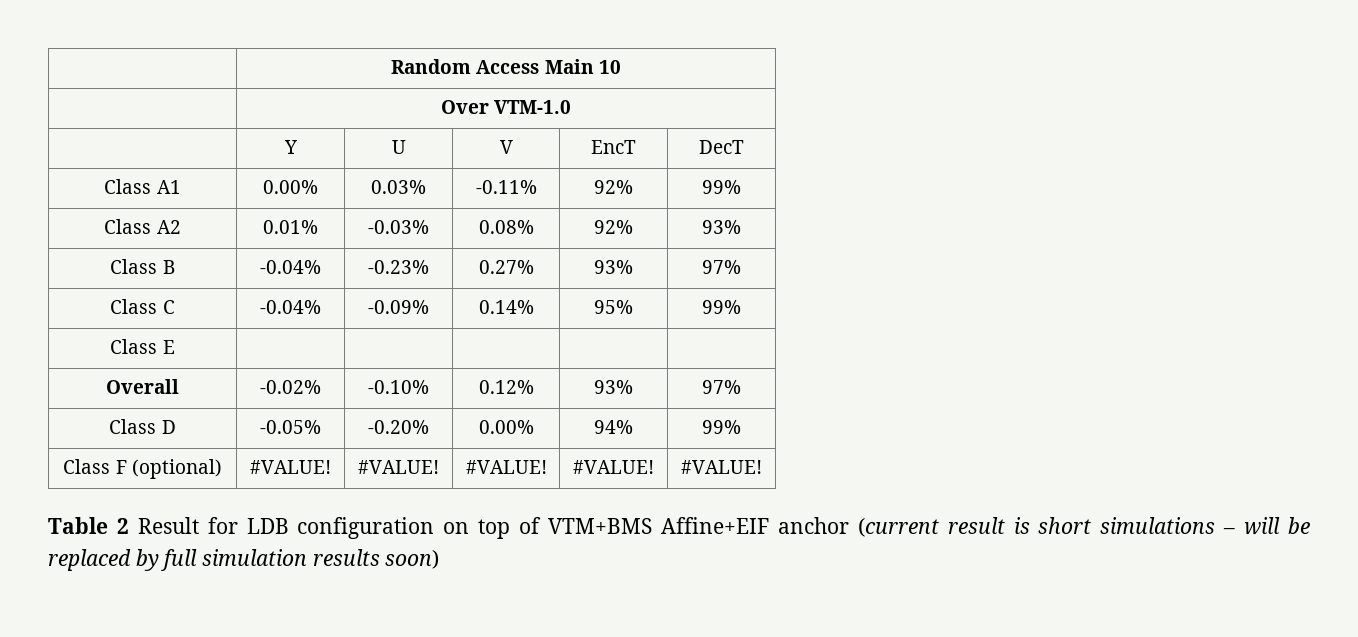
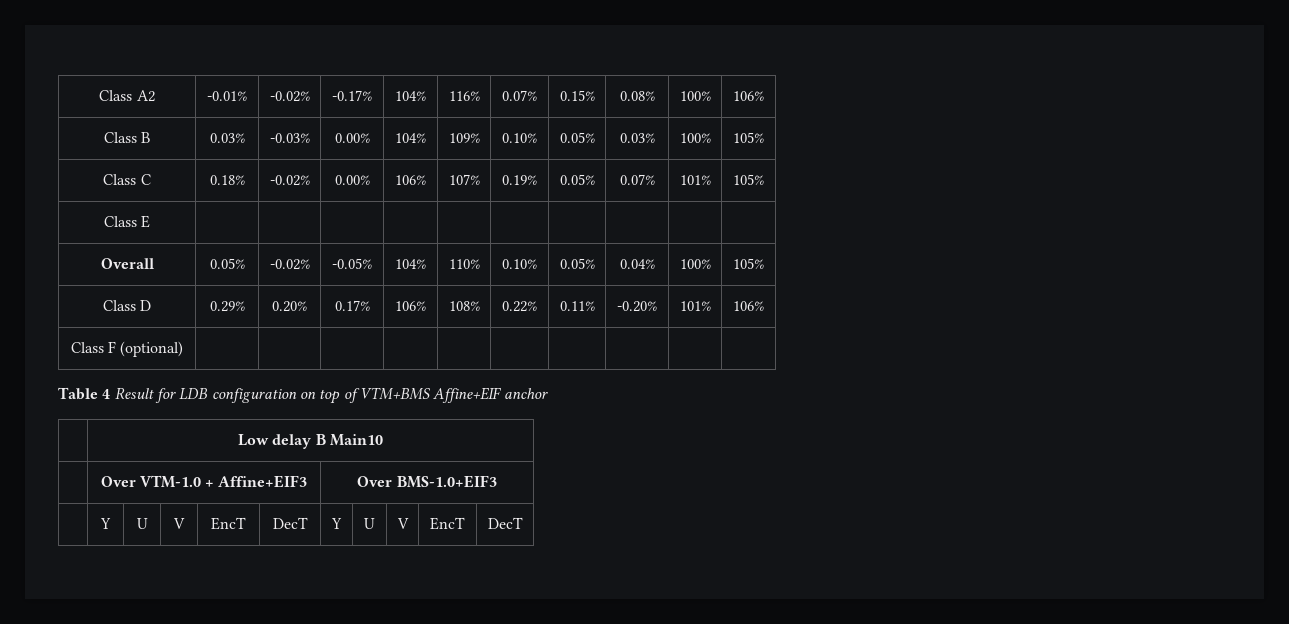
[391,59,621,74] [440,100,572,114] [283,140,297,154] [391,140,406,154] [499,140,513,154] [591,140,636,154] [699,140,744,154] [104,179,181,194] [263,180,318,194] [371,180,426,194] [475,180,537,194] [594,180,633,194] [702,180,741,194] [104,219,181,234] [263,220,318,234] [368,220,429,234] [478,220,534,234] [594,220,633,234] [702,220,741,234] [110,259,175,274] [260,260,321,274] [368,260,429,274] [478,260,534,274] [594,260,633,274] [702,260,741,274] [110,299,175,314] [260,300,321,314] [368,300,429,314] [478,300,534,314] [594,300,633,314] [702,300,741,314] [110,339,175,354] [106,379,179,394] [260,380,321,394] [368,380,429,394] [478,380,534,394] [594,380,633,394] [702,380,741,394] [109,419,176,434] [260,420,321,434] [368,420,429,434] [478,420,534,434] [594,420,633,434] [702,420,741,434] [63,459,222,479] [250,460,331,474] [358,460,439,474] [465,460,547,474] [573,460,654,474] [681,460,762,474] [48,517,1310,539] [48,549,440,571] | Random Access Main 10 // | Over VTM-1.0 // | Y | U | V | EncT | DecT // Class A1 | 0.00% | 0.03% | -0.11% | 92% | 99% // Class A2 | 0.01% | -0.03% | 0.08% | 92% | 93% // Class B | -0.04% | -0.23% | 0.27% | 93% | 97% // Class C | -0.04% | -0.09% | 0.14% | 95% | 99% // Class E | | | | | // Overall | -0.02% | -0.10% | 0.12% | 93% | 97% // Class D | -0.05% | -0.20% | 0.00% | 94% | 99% // Class F (optional) | #VALUE! | #VALUE! | #VALUE! | #VALUE! | #VALUE! // Table 2 Result for LDB configuration on top of VTM+BMS Affine+EIF anchor (current result is short simulations – will be replaced by full simulation results soon) -> [99,90,155,102] [207,91,247,101] [269,91,310,102] [332,90,372,101] [395,91,426,101] [448,91,480,101] [502,90,537,101] [559,90,595,101] [619,91,655,101] [679,91,711,101] [733,91,764,101] [103,132,151,143] [209,133,245,143] [269,133,310,143] [334,133,370,143] [395,133,426,143] [448,133,480,143] [502,133,537,143] [559,132,595,143] [619,133,655,143] [679,133,711,143] [733,132,764,143] [103,174,151,185] [209,175,245,185] [269,175,310,186] [334,175,370,185] [395,175,426,185] [448,174,480,185] [502,175,537,185] [559,174,595,185] [619,174,655,185] [679,175,711,185] [733,174,764,185] [103,215,151,228] [100,258,154,269] [209,258,245,269] [269,259,310,270] [332,258,372,269] [395,259,426,269] [448,259,480,269] [502,259,537,269] [559,258,595,269] [619,259,655,269] [679,259,711,269] [733,258,764,269] [102,300,152,311] [209,301,245,312] [272,301,307,312] [334,300,370,311] [395,301,426,311] [448,301,480,311] [502,301,537,312] [559,301,595,311] [617,301,657,312] [679,301,711,311] [733,301,764,311] [70,341,184,357] [58,387,548,404] [238,434,383,449] [100,475,308,488] [357,475,497,488] [100,518,111,529] [136,518,148,529] [173,518,185,529] [211,517,246,530] [272,517,308,529] [331,518,342,529] [364,518,375,529] [396,518,409,529] [430,517,465,530] [487,517,523,529] Class A2 | -0.01% | -0.02% | -0.17% | 104% | 116% | 0.07% | 0.15% | 0.08% | 100% | 106% // Class B | 0.03% | -0.03% | 0.00% | 104% | 109% | 0.10% | 0.05% | 0.03% | 100% | 105% // Class C | 0.18% | -0.02% | 0.00% | 106% | 107% | 0.19% | 0.05% | 0.07% | 101% | 105% // Class E | | | | | | | | | | // Overall | 0.05% | -0.02% | -0.05% | 104% | 110% | 0.10% | 0.05% | 0.04% | 100% | 105% // Class D | 0.29% | 0.20% | 0.17% | 106% | 108% | 0.22% | 0.11% | -0.20% | 101% | 106% // Class F (optional) | | | | | | | | | | // Table 4 Result for LDB configuration on top of VTM+BMS Affine+EIF anchor // | Low delay B Main10 // | Over VTM-1.0 + Affine+EIF3 | Over BMS-1.0+EIF3 // | Y | U | V | EncT | DecT | Y | U | V | EncT | DecT

